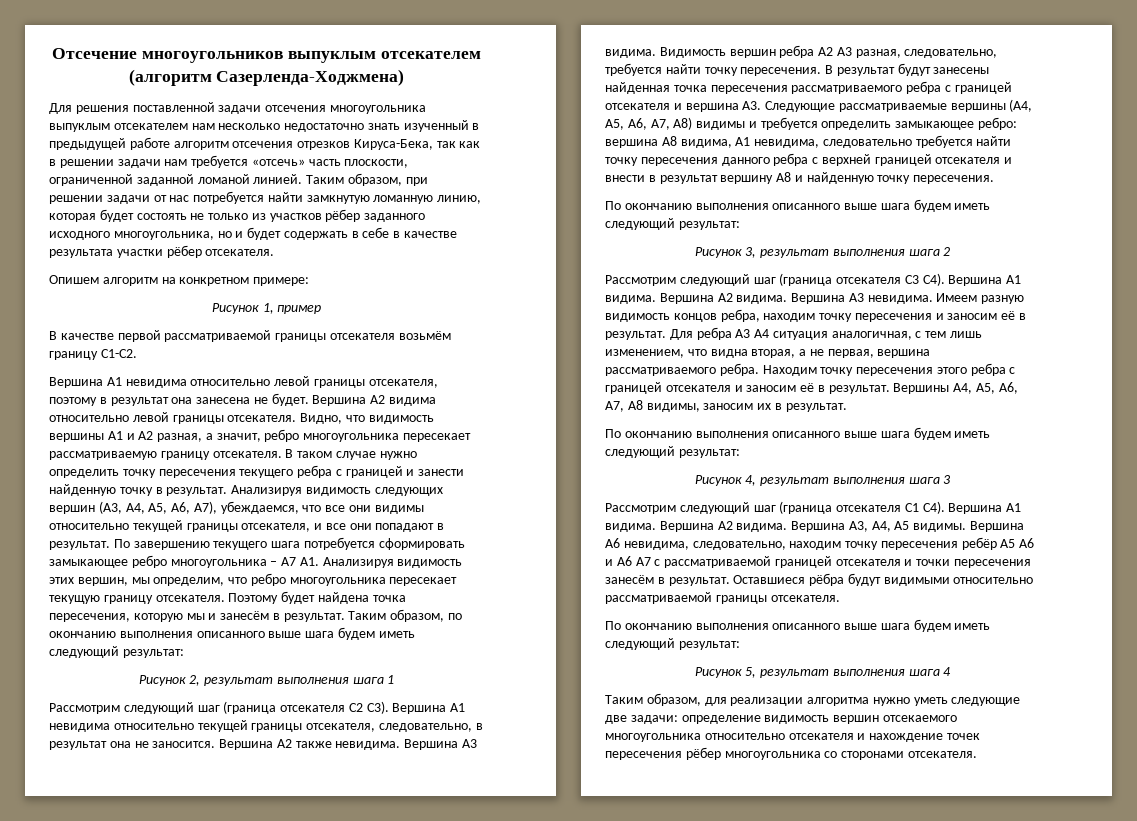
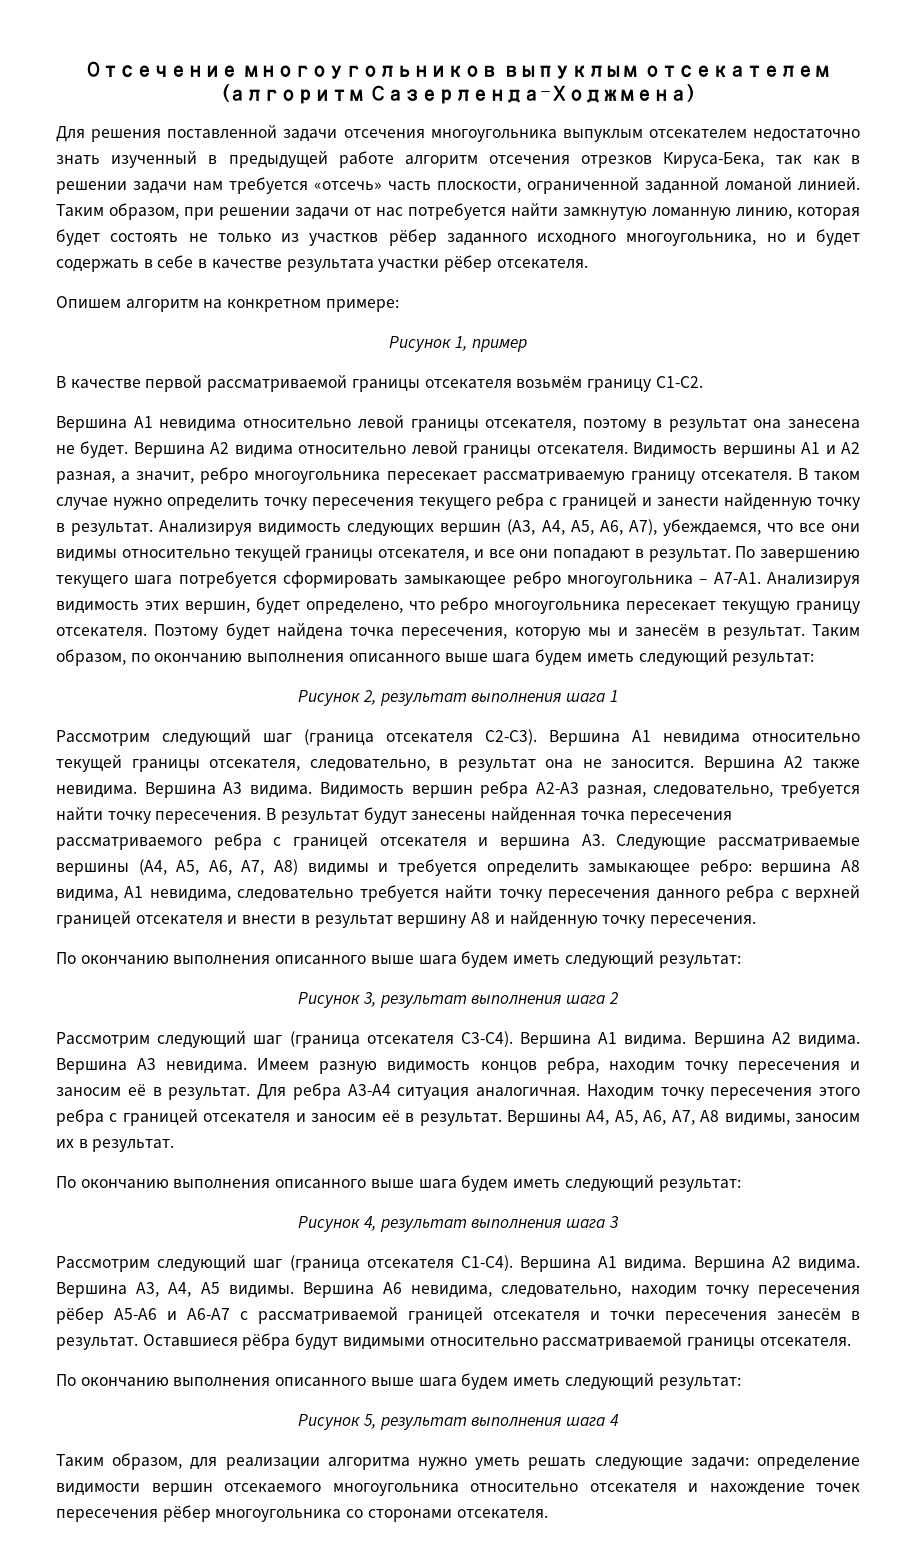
[191,123,281,130] нам несколько -> (747, 134) none
[300,413,434,424] Видно, что видимость -> [633,442,718,458] Видимость
[281,557,319,566] A7 A1. -> [713,572,761,584] A7-A1.
[131,577,225,586] мы определим, -> [255,597,403,614] будет определено,
[348,701,389,714] C2 C3). -> [485,729,537,745] C2-C3).
[818,47,852,56] A2 A3 -> [535,782,579,794] A2-A3
[904,273,945,286] C3 C4). -> [460,1031,513,1047] C3-C4).
[735,329,983,340] [605,349,931,358] [605,363,759,376] A3 A4 ситуация аналогичная, с тем лишь изменением, что видна вторая, а не первая, вершина рассматриваемого ребра. -> [347,1084,580,1100] A3-A4 ситуация аналогичная.
[904,501,945,514] C1 C4). -> [460,1255,513,1271] C1-C4).
[961,537,1035,550] [605,556,651,566] ребёр A5 A6 и A6 A7 -> [56,1307,230,1324] рёбер A5-A6 и A6-A7
[951,697,1021,706] [605,715,627,724] следующие две -> [528,1457,683,1470] решать следующие
[764,715,830,724] видимость -> [56,1483,140,1496] видимости

